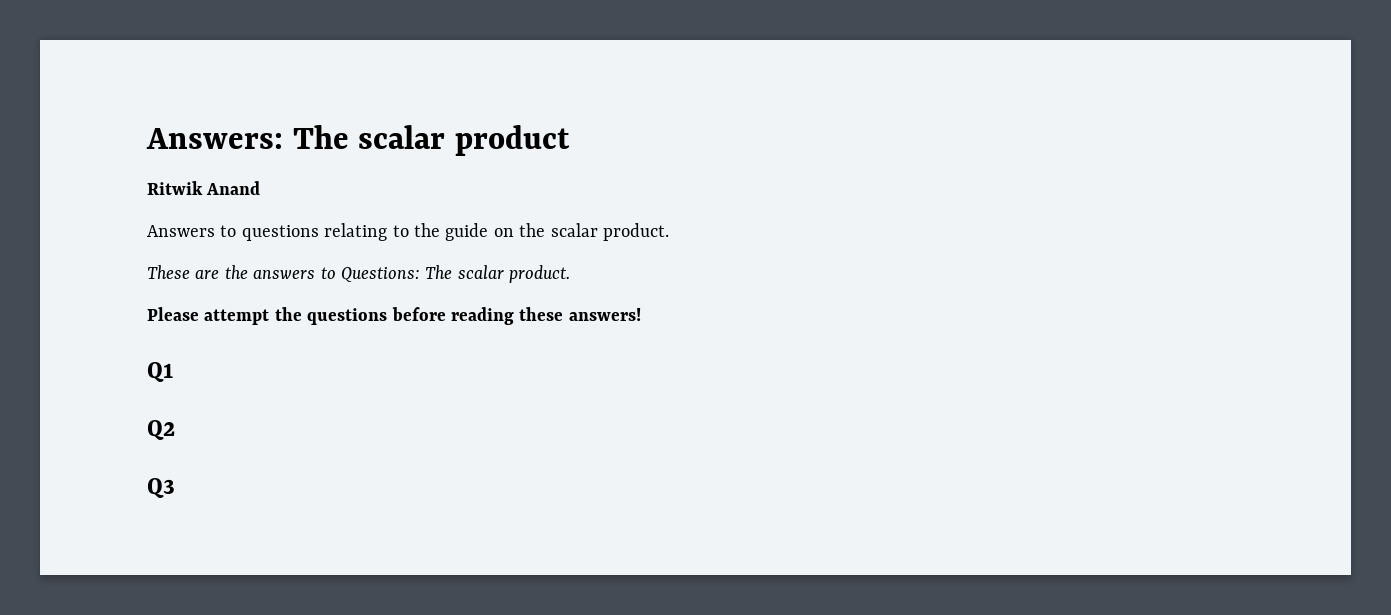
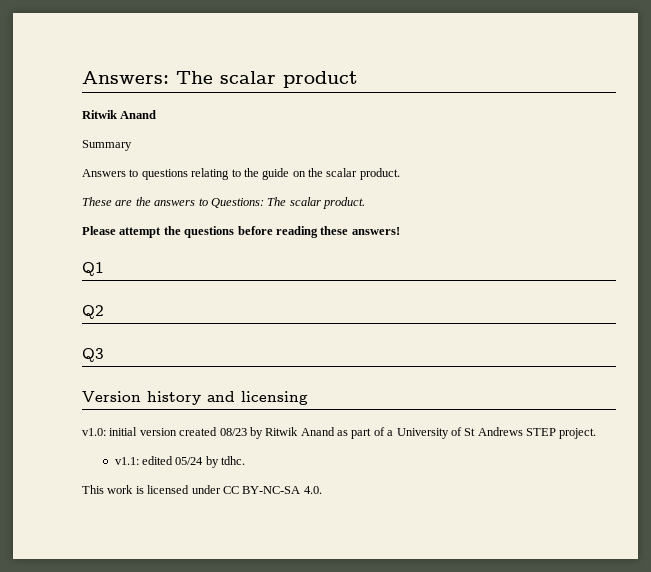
(261, 188) none -> [82,140,132,151] // Summary
(175, 488) none -> [82,391,308,405] [82,427,597,439] [114,456,246,468] [82,485,322,494] // Version history and licensing // v1.0: initial version created 08/23 by Ritwik Anand as part of a University of St Andrews STEP project. // v1.1: edited 05/24 by tdhc. // This work is licensed under CC BY-NC-SA 4.0.

